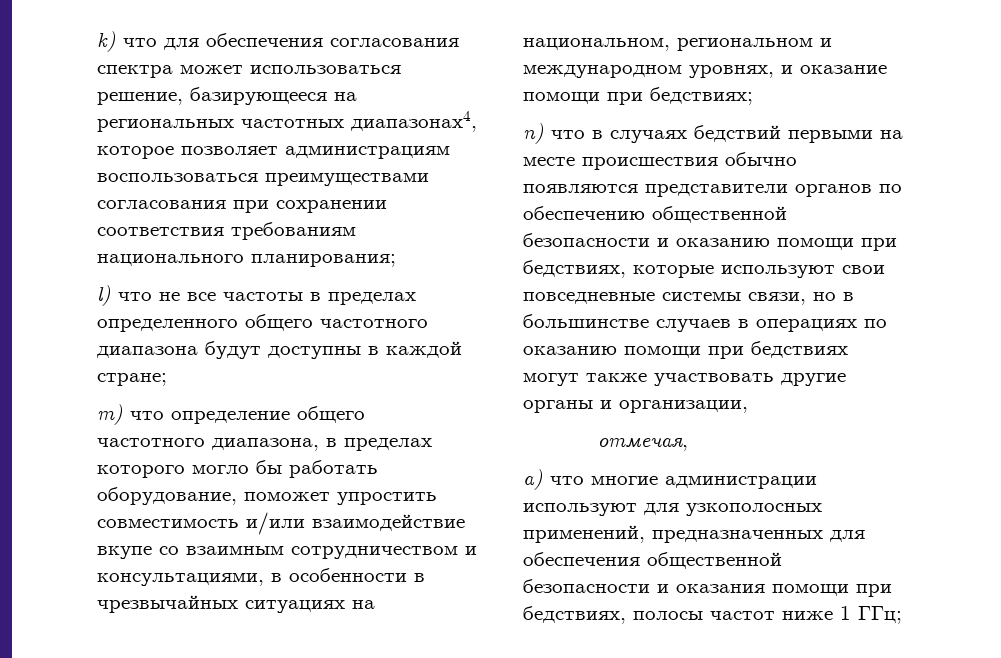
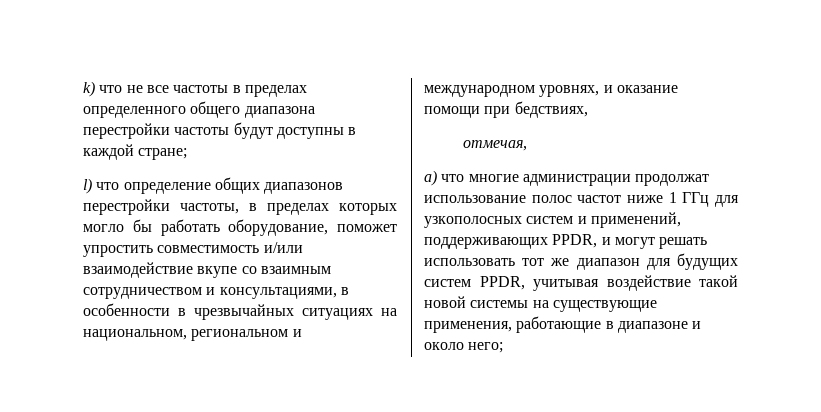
[164,33,459,50] [97,65,401,78] [97,87,357,105] [97,111,477,132] [97,146,450,159] [97,173,429,186] [97,200,387,213] [97,222,356,240] [97,254,396,267] [97,285,152,306] для обеспечения согласования спектра может использоваться решение, базирующееся на региональных частотных диапазонах4, которое позволяет администрациям воспользоваться преимуществами согласования при сохранении соответствия требованиям национального планирования; // l) что -> (123, 89) none
[320,319,428,328] [97,346,198,358] частотного диапазона -> [244,106,315,118] [83,123,230,139] диапазона перестройки частоты
[97,404,123,425] m) -> [83,178,92,194] l)
[297,406,365,423] [97,438,432,451] [97,465,185,478] общего частотного диапазона, в пределах которого -> [214,177,344,194] [83,199,397,215] общих диапазонов перестройки частоты, в пределах которых
[650,87,753,105] [523,123,903,144] [523,152,797,170] [523,184,902,197] [523,206,787,223] [523,233,897,251] [523,260,885,278] [523,292,854,305] [523,314,887,332] [523,341,848,359] [523,373,846,386] [523,400,748,413] бедствиях; // n) что в случаях бедствий первыми на месте происшествия обычно появляются представители органов по обеспечению общественной безопасности и оказанию помощи при бедствиях, которые используют свои повседневные системы связи, но в большинстве случаев в операциях по оказанию помощи при бедствиях могут также участвовать другие органы и организации, -> [514,101,588,118] бедствиях,
[523,503,822,516] [523,525,865,543] [523,552,782,569] [523,579,892,597] [523,606,902,624] используют для узкополосных применений, предназначенных для обеспечения общественной безопасности и оказания помощи при бедствиях, полосы частот ниже 1 ГГц; -> [635,174,710,186] [424,192,739,207] [424,212,681,228] [424,234,708,249] [424,253,738,270] [424,275,738,291] [424,296,657,312] [424,316,702,333] [424,342,504,353] продолжат использование полос частот ниже 1 ГГц для узкополосных систем и применений, поддерживающих PPDR, и могут решать использовать тот же диапазон для будущих систем PPDR, учитывая воздействие такой новой системы на существующие применения, работающие в диапазоне и около него;

